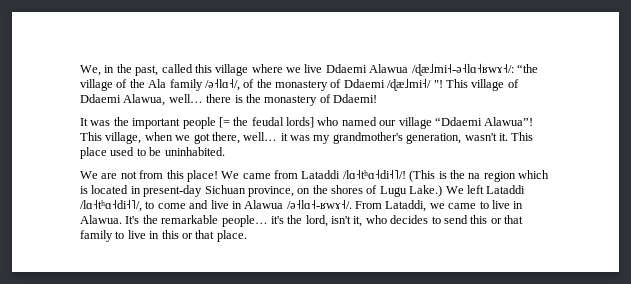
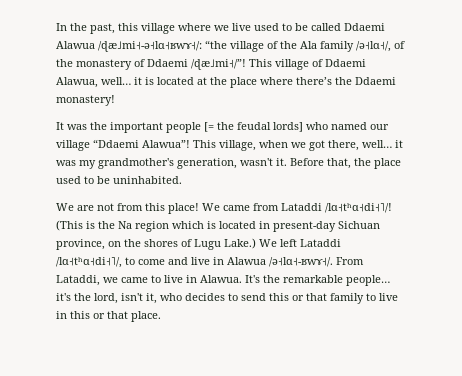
[80,65,115,76] We, in -> [56,23,67,31] In
[161,64,193,73] called -> (115, 28) none
(323, 68) none -> [254,23,341,31] used to be called
[387,78,443,91] /ɖæ˩mi˧/ "! -> [191,59,246,70] /ɖæ˩mi˧/”!
[206,94,377,106] there is the monastery of Ddaemi! -> [134,77,396,88] [56,95,115,106] it is located at the place where there’s the Ddaemi monastery!
[511,132,534,141] This -> [290,158,371,169] Before that, the
[468,173,481,179] na -> [118,221,132,229] Na

